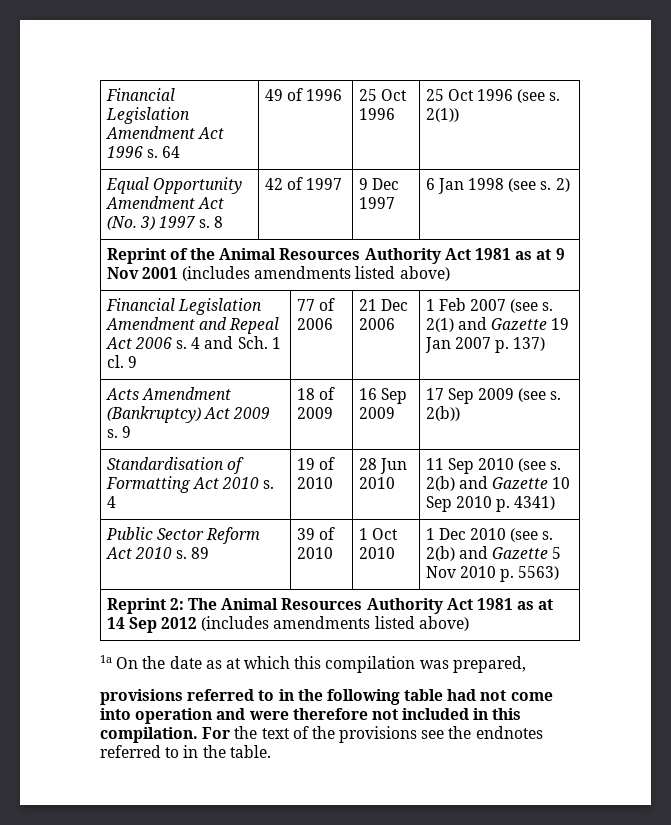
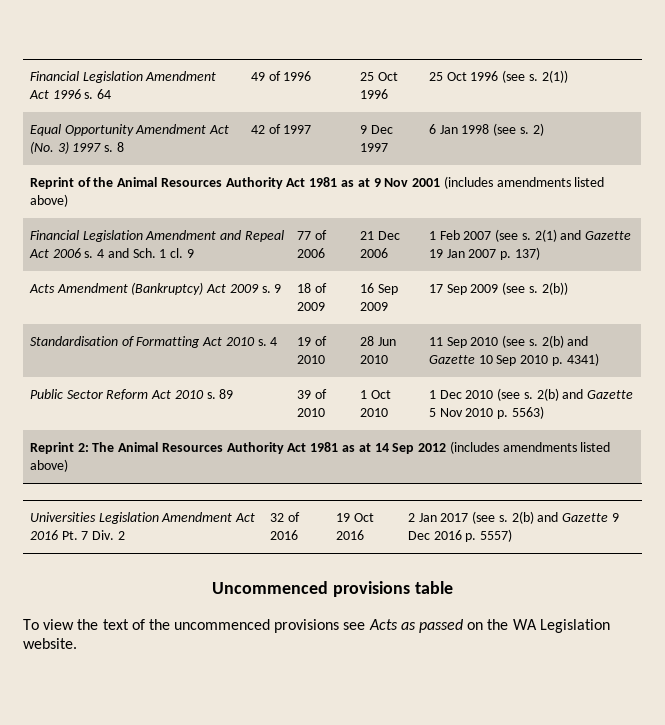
[100,655,526,673] [100,689,553,705] [100,708,522,724] [100,727,231,743] // 1a On the date as at which this compilation was prepared, // provisions referred to in the following table had not come into operation and were therefore not included in this compilation. For -> [29,512,256,524] [29,530,125,540] [269,512,300,522] [269,530,298,540] [335,513,374,522] [335,530,364,540] [407,511,620,524] [407,529,513,542] [212,581,453,597] [23,619,75,630] // Universities Legislation Amendment Act 2016 Pt. 7 Div. 2 | 32 of 2016 | 19 Oct 2016 | 2 Jan 2017 (see s. 2(b) and Gazette 9 Dec 2016 p. 5557) // Uncommenced provisions table // To view
(335, 732) none -> [174,619,271,630] uncommenced
[448,726,543,739] [100,745,271,758] the endnotes referred to in the table. -> [368,619,610,633] [23,638,77,649] Acts as passed on the WA Legislation website.

